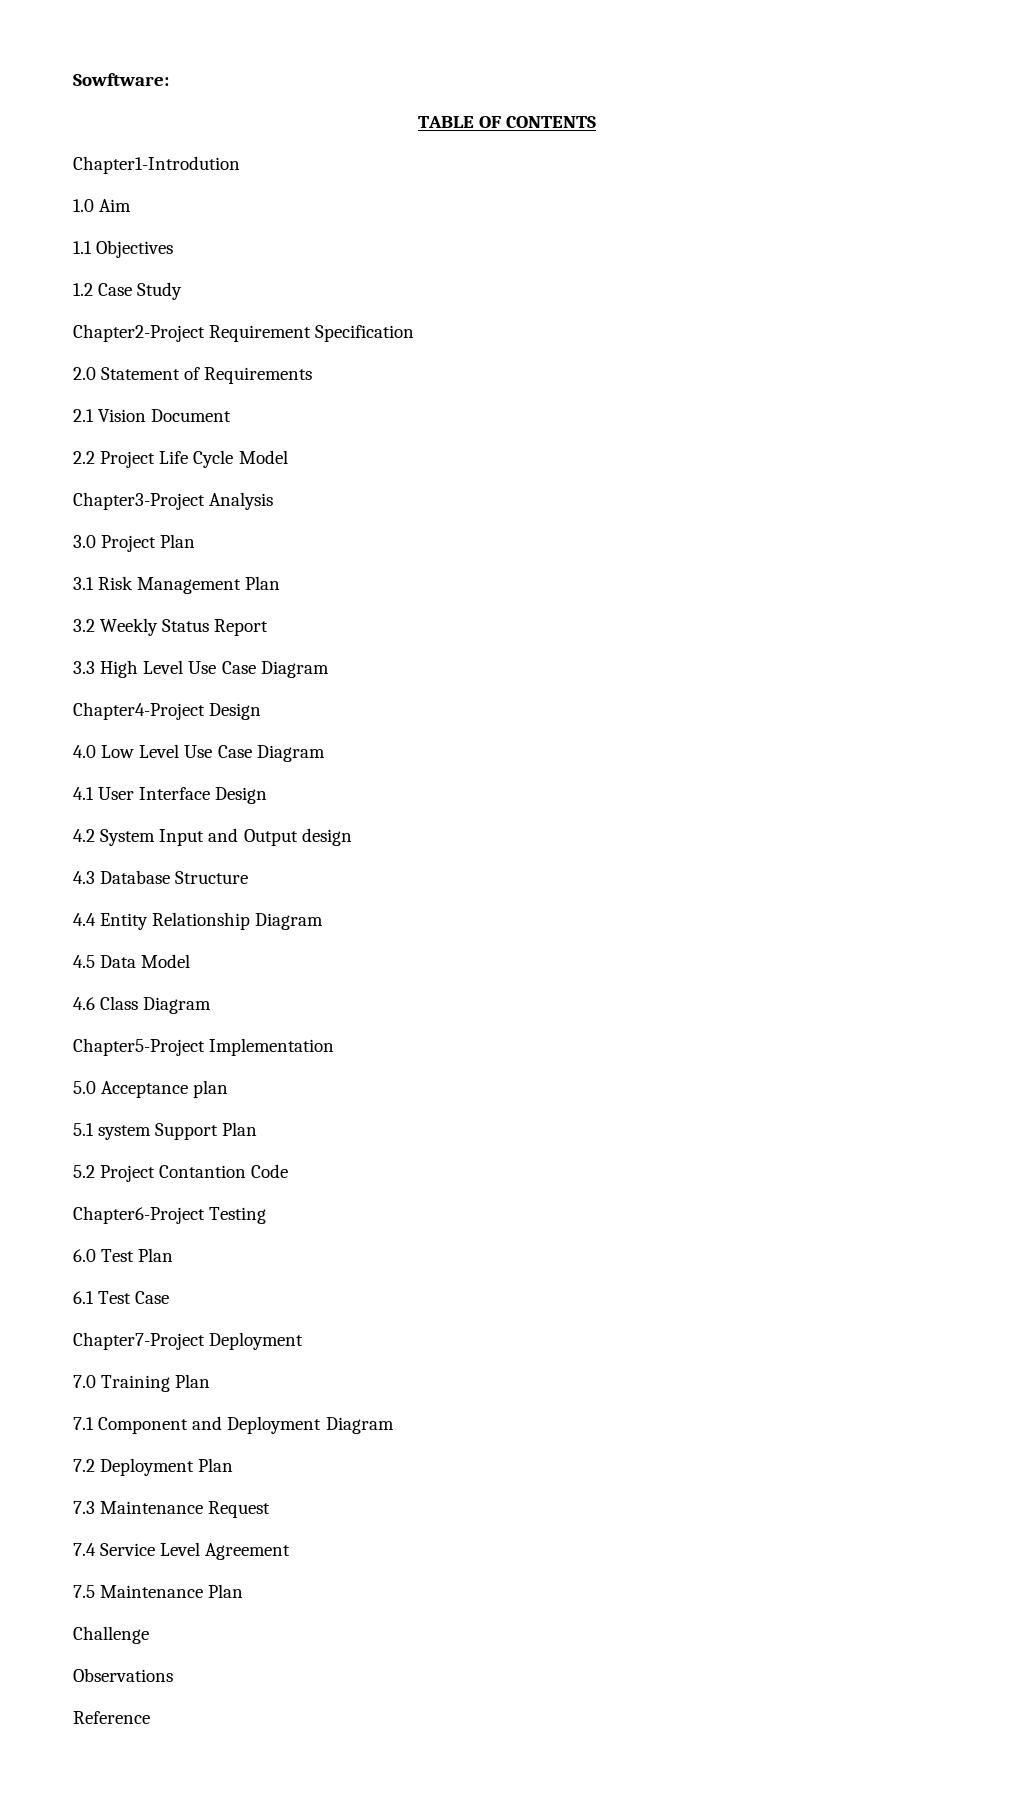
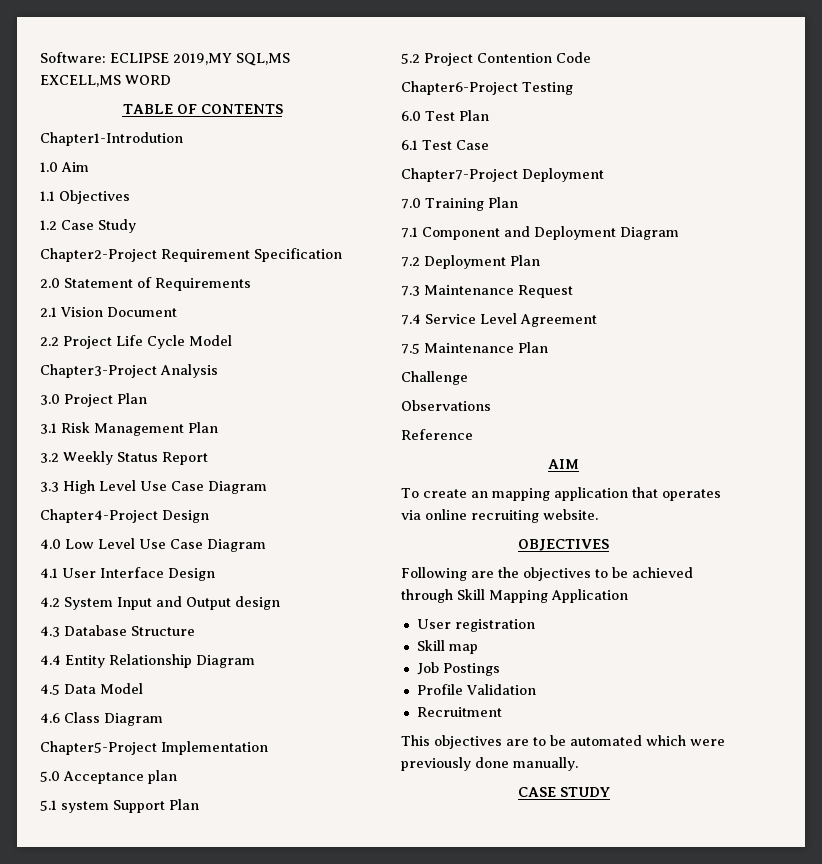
[73,73,169,86] Sowftware: -> [40,52,290,66] [40,75,171,87] Software: ECLIPSE 2019,MY SQL,MS EXCELL,MS WORD
[159,1165,247,1178] Contantion -> [477,53,552,63] Contention
(150, 1717) none -> [548,459,579,469] [401,487,721,501] [401,509,598,523] [518,539,609,551] [401,567,693,581] [401,589,628,603] [416,619,535,632] [416,640,478,654] [416,662,500,676] [416,684,536,695] [416,707,502,717] [401,735,725,749] [401,757,578,771] [517,787,610,797] // AIM // To create an mapping application that operates via online recruiting website. // OBJECTIVES // Following are the objectives to be achieved through Skill Mapping Application // User registration // Skill map // Job Postings // Profile Validation // Recruitment // This objectives are to be automated which were previously done manually. // CASE STUDY

